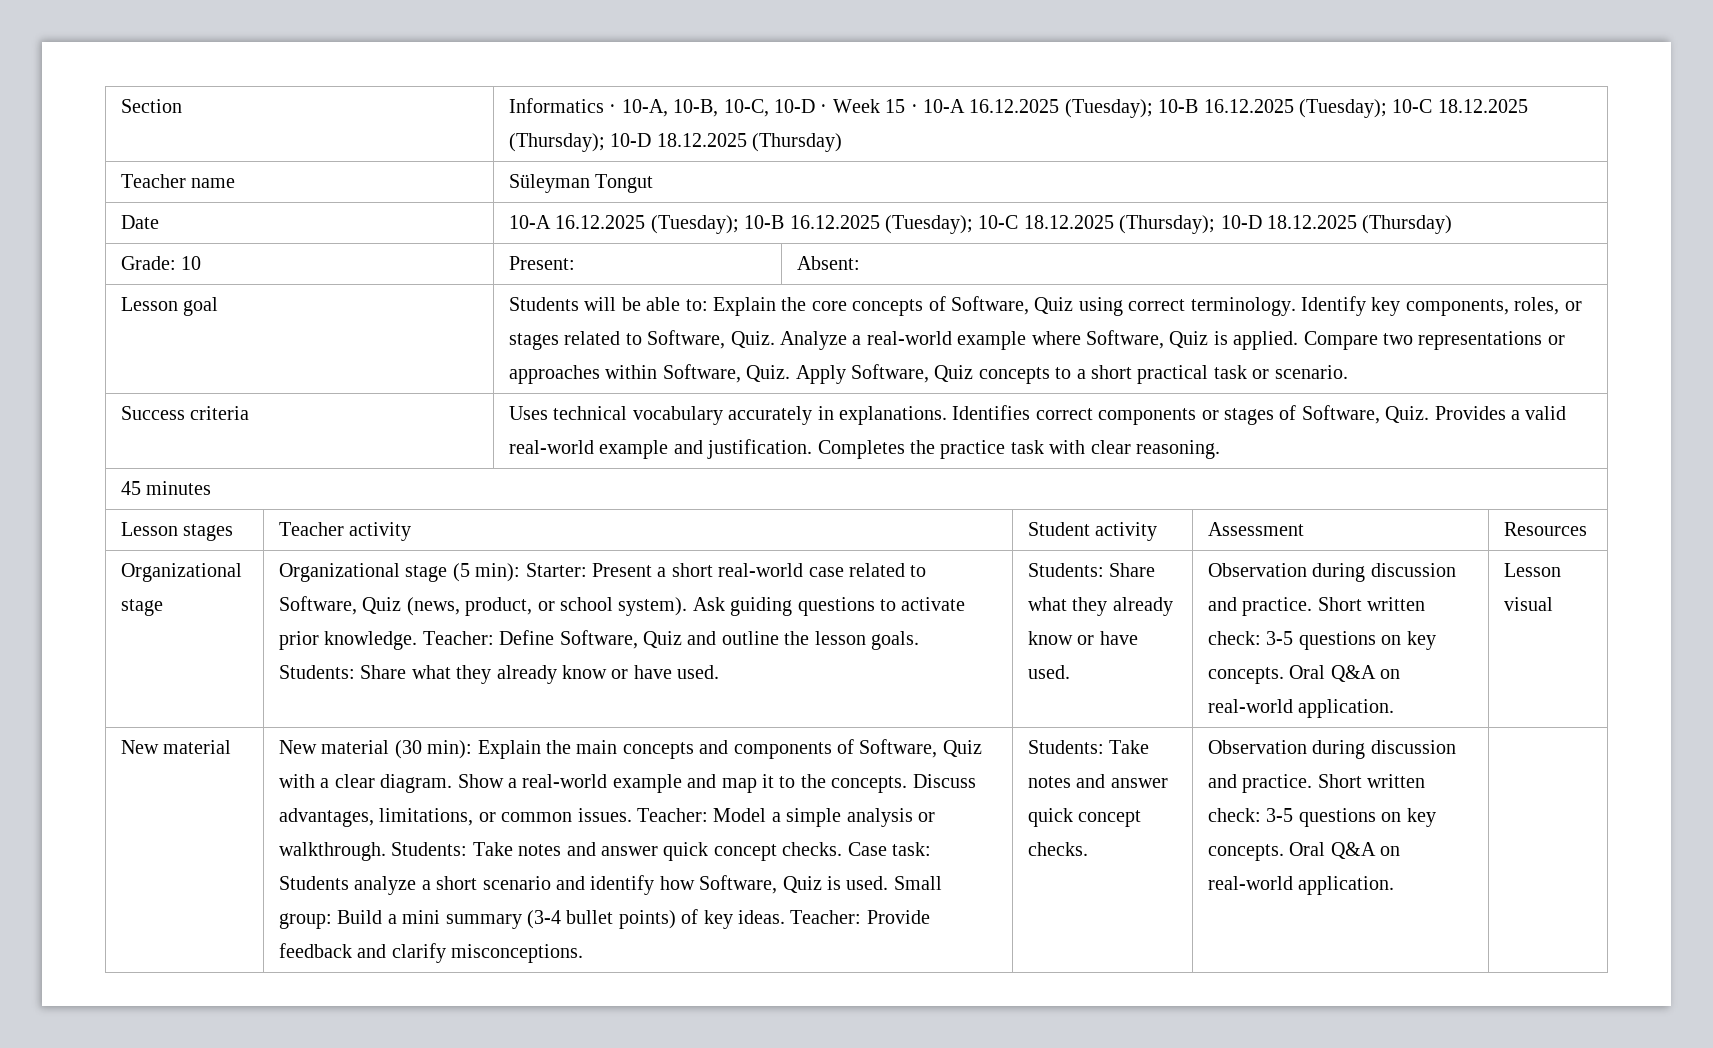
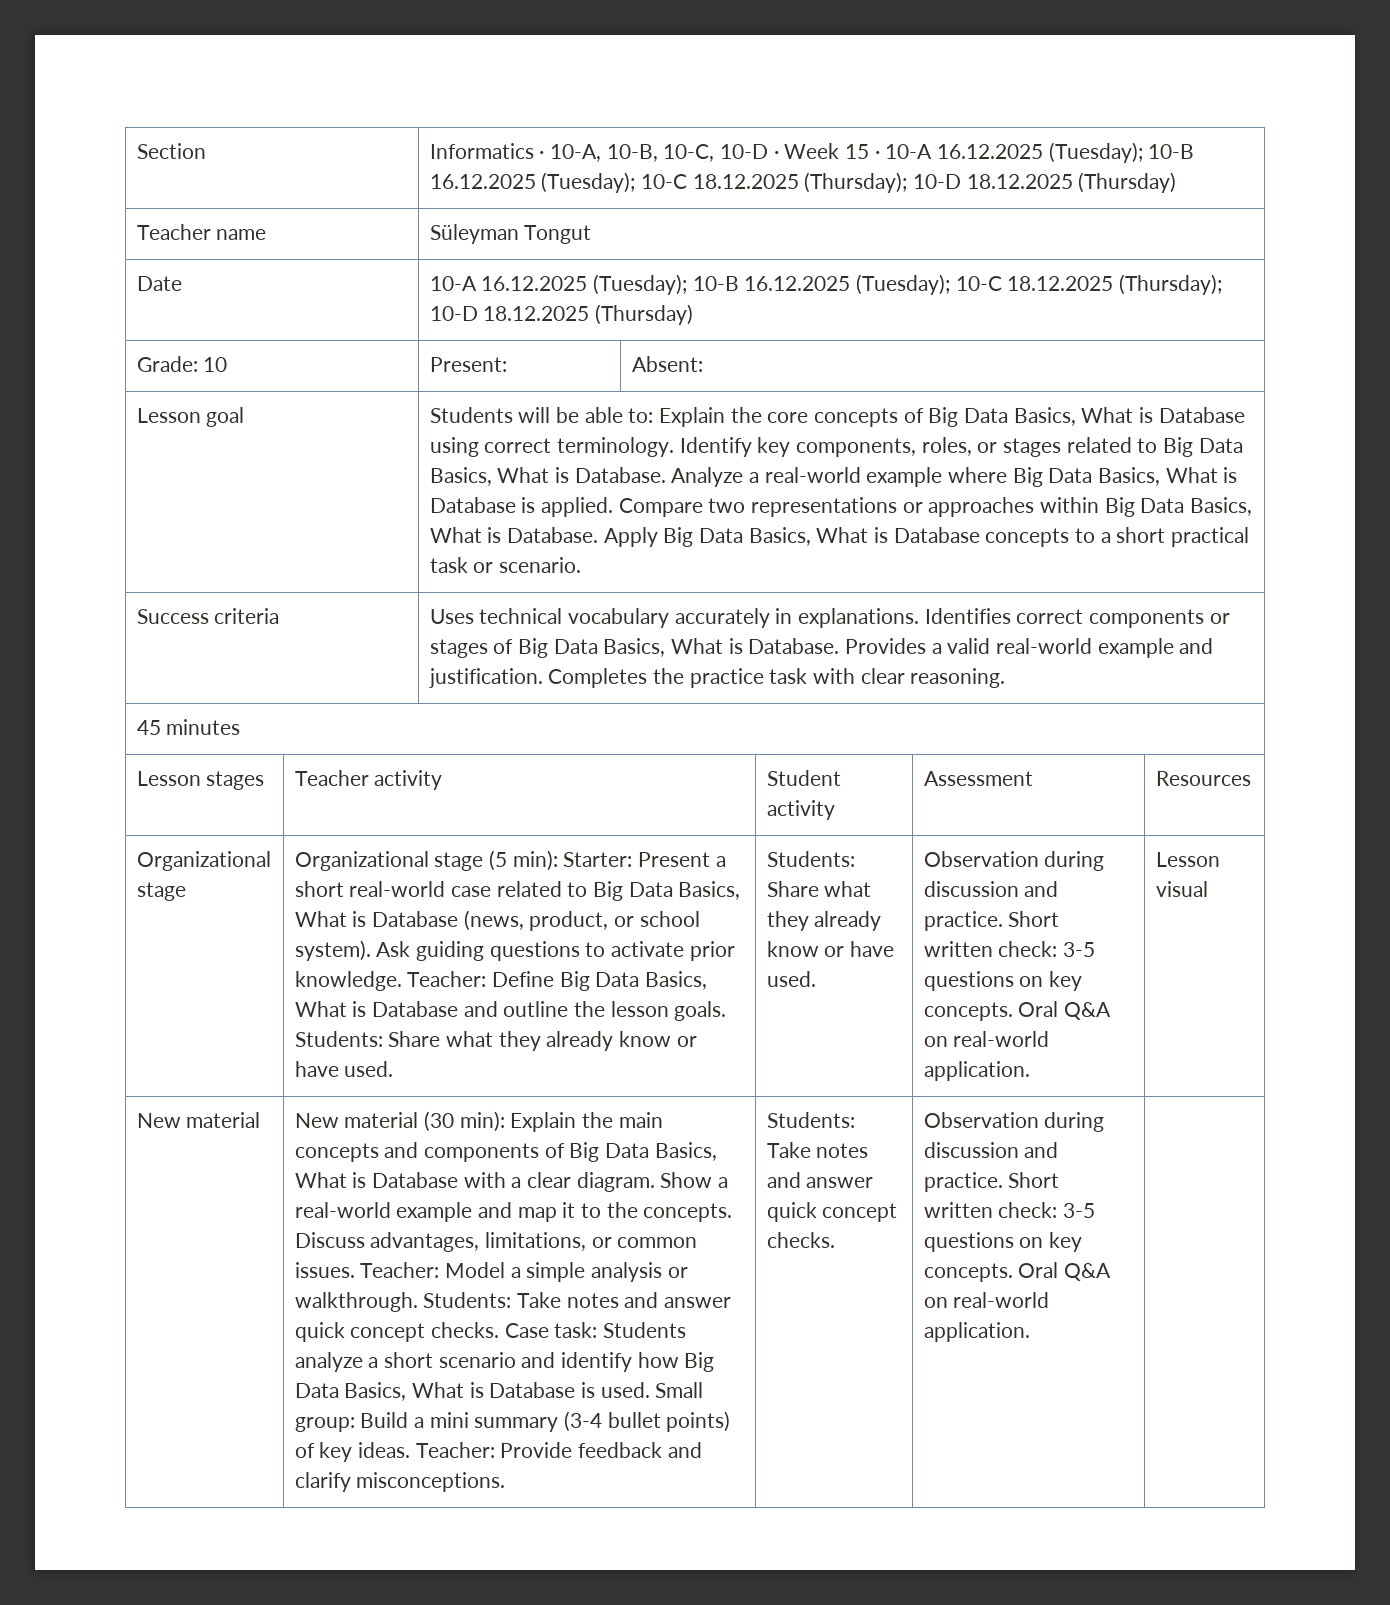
[950,296,1074,315] Software, Quiz -> [928,407,1245,427] Big Data Basics, What is Database
[647,330,775,349] Software, Quiz. -> [1163,437,1243,457] [429,467,666,486] Big Data Basics, What is Database.
[1085,330,1209,349] Software, Quiz -> [1012,467,1238,487] [429,497,516,513] Big Data Basics, What is Database
[662,364,974,384] Software, Quiz. Apply Software, Quiz -> [1104,497,1253,517] [429,527,980,547] Big Data Basics, What is Database. Apply Big Data Basics, What is Database
[1301,405,1430,424] Software, Quiz. -> [518,638,840,658] Big Data Basics, What is Database.
[278,596,402,615] Software, Quiz -> [593,881,741,901] [294,911,459,927] Big Data Basics, What is Database
[559,630,682,649] Software, Quiz -> [559,971,708,991] [294,1001,459,1017] Big Data Basics, What is Database
[859,739,982,758] Software, Quiz -> [569,1142,717,1162] [294,1172,459,1188] Big Data Basics, What is Database
[699,875,822,894] Software, Quiz -> [684,1352,715,1372] [294,1382,576,1401] Big Data Basics, What is Database

